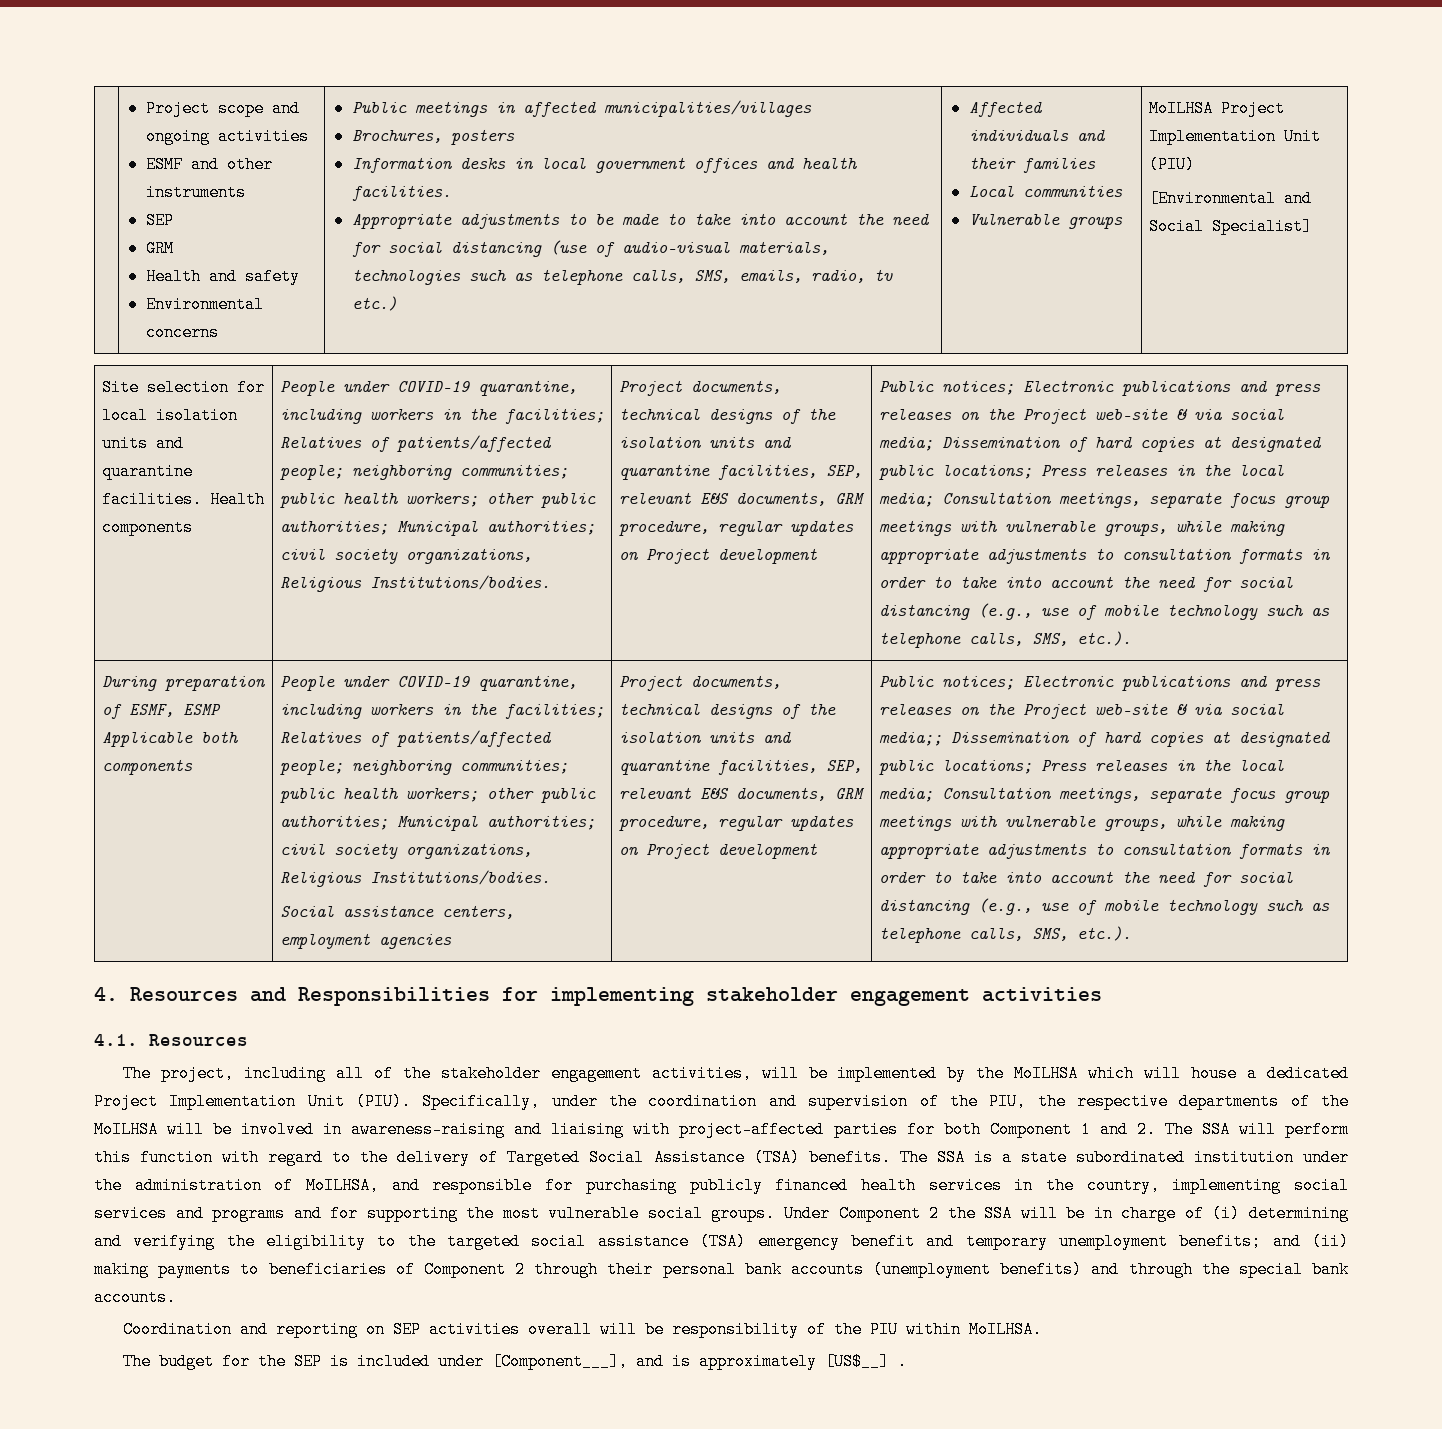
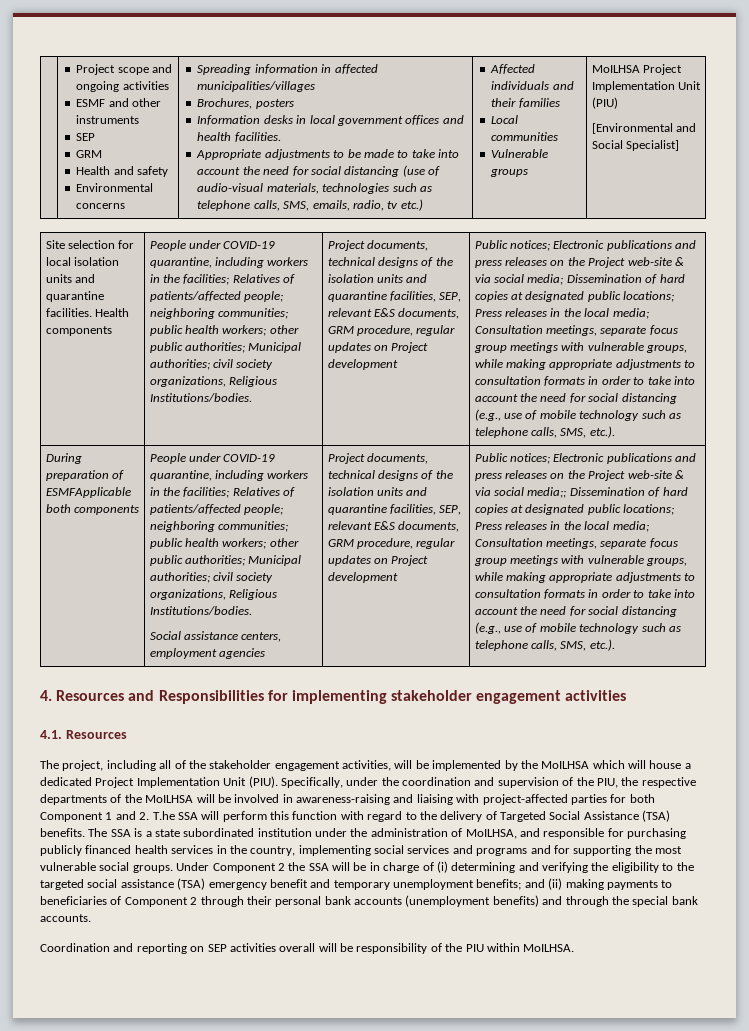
[351,101,488,117] Public meetings -> [197,64,318,75] Spreading information
[128,704,221,717] [101,731,193,747] ESMF, ESMP Applicable -> [45,487,131,498] ESMFApplicable
[1164,1121,1193,1138] The -> [152,811,175,820] T.he
[123,1353,908,1370] // The budget for the SEP is included under [Component___], and is approximately [US$__] . -> (575, 948) none

